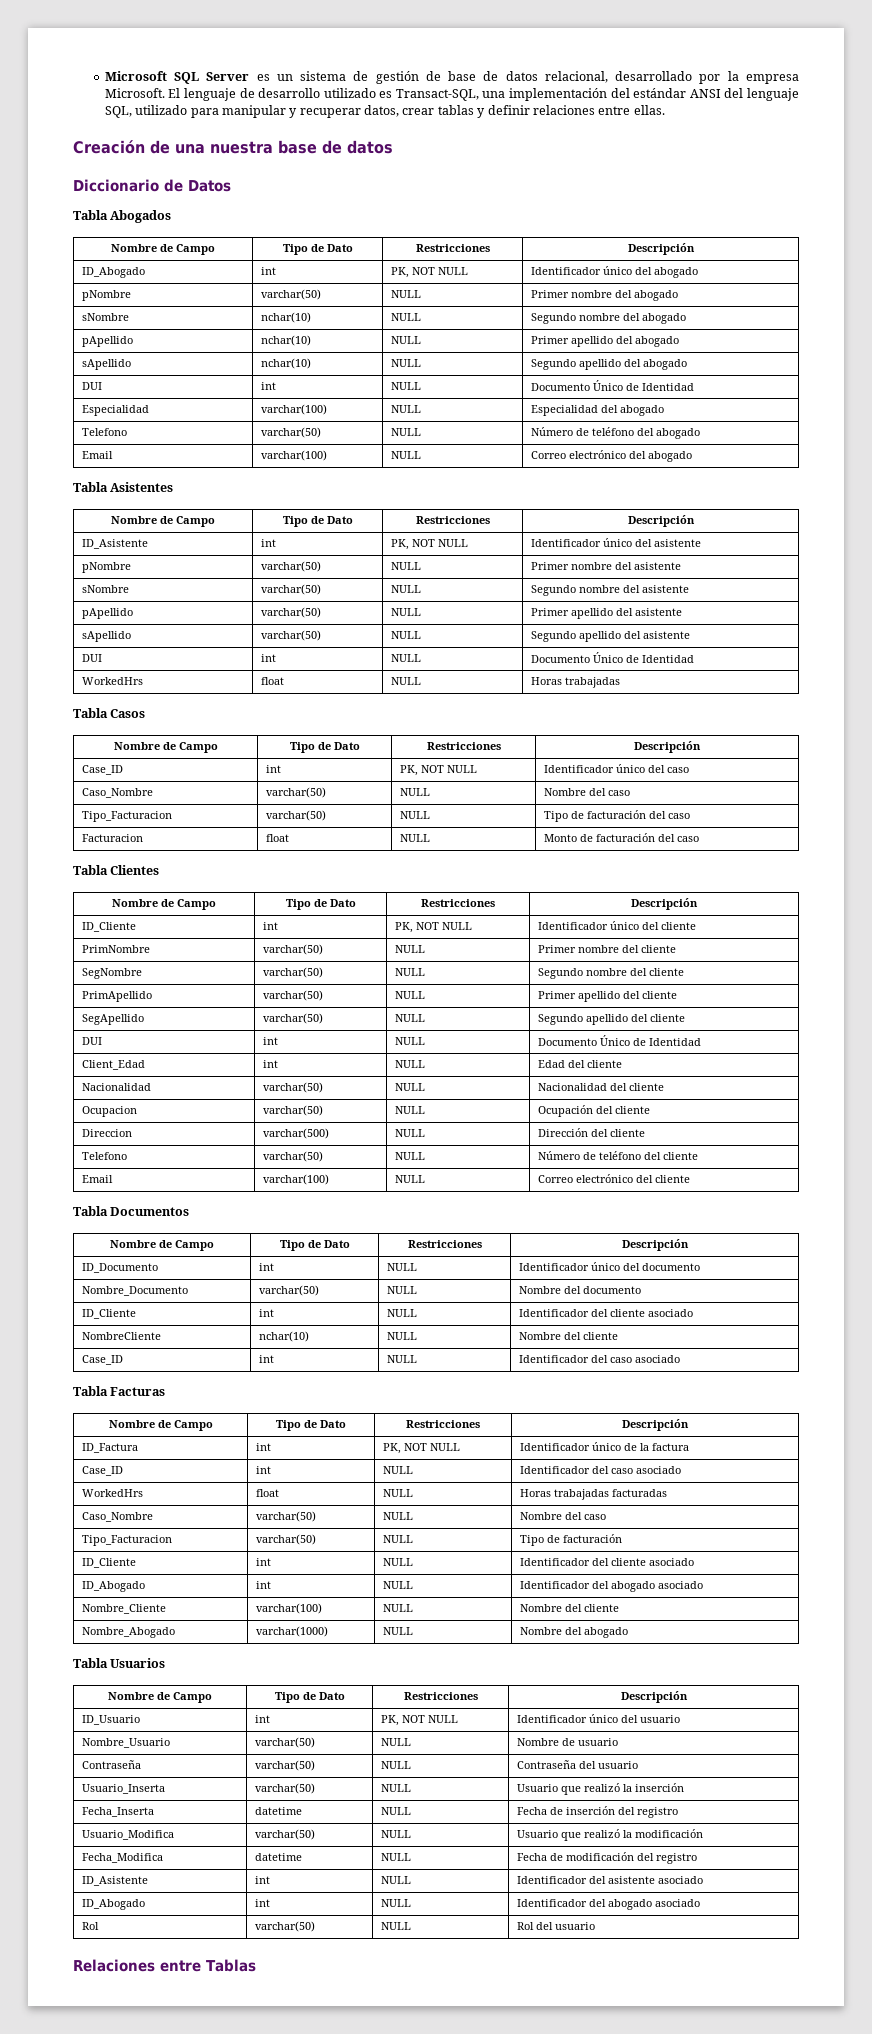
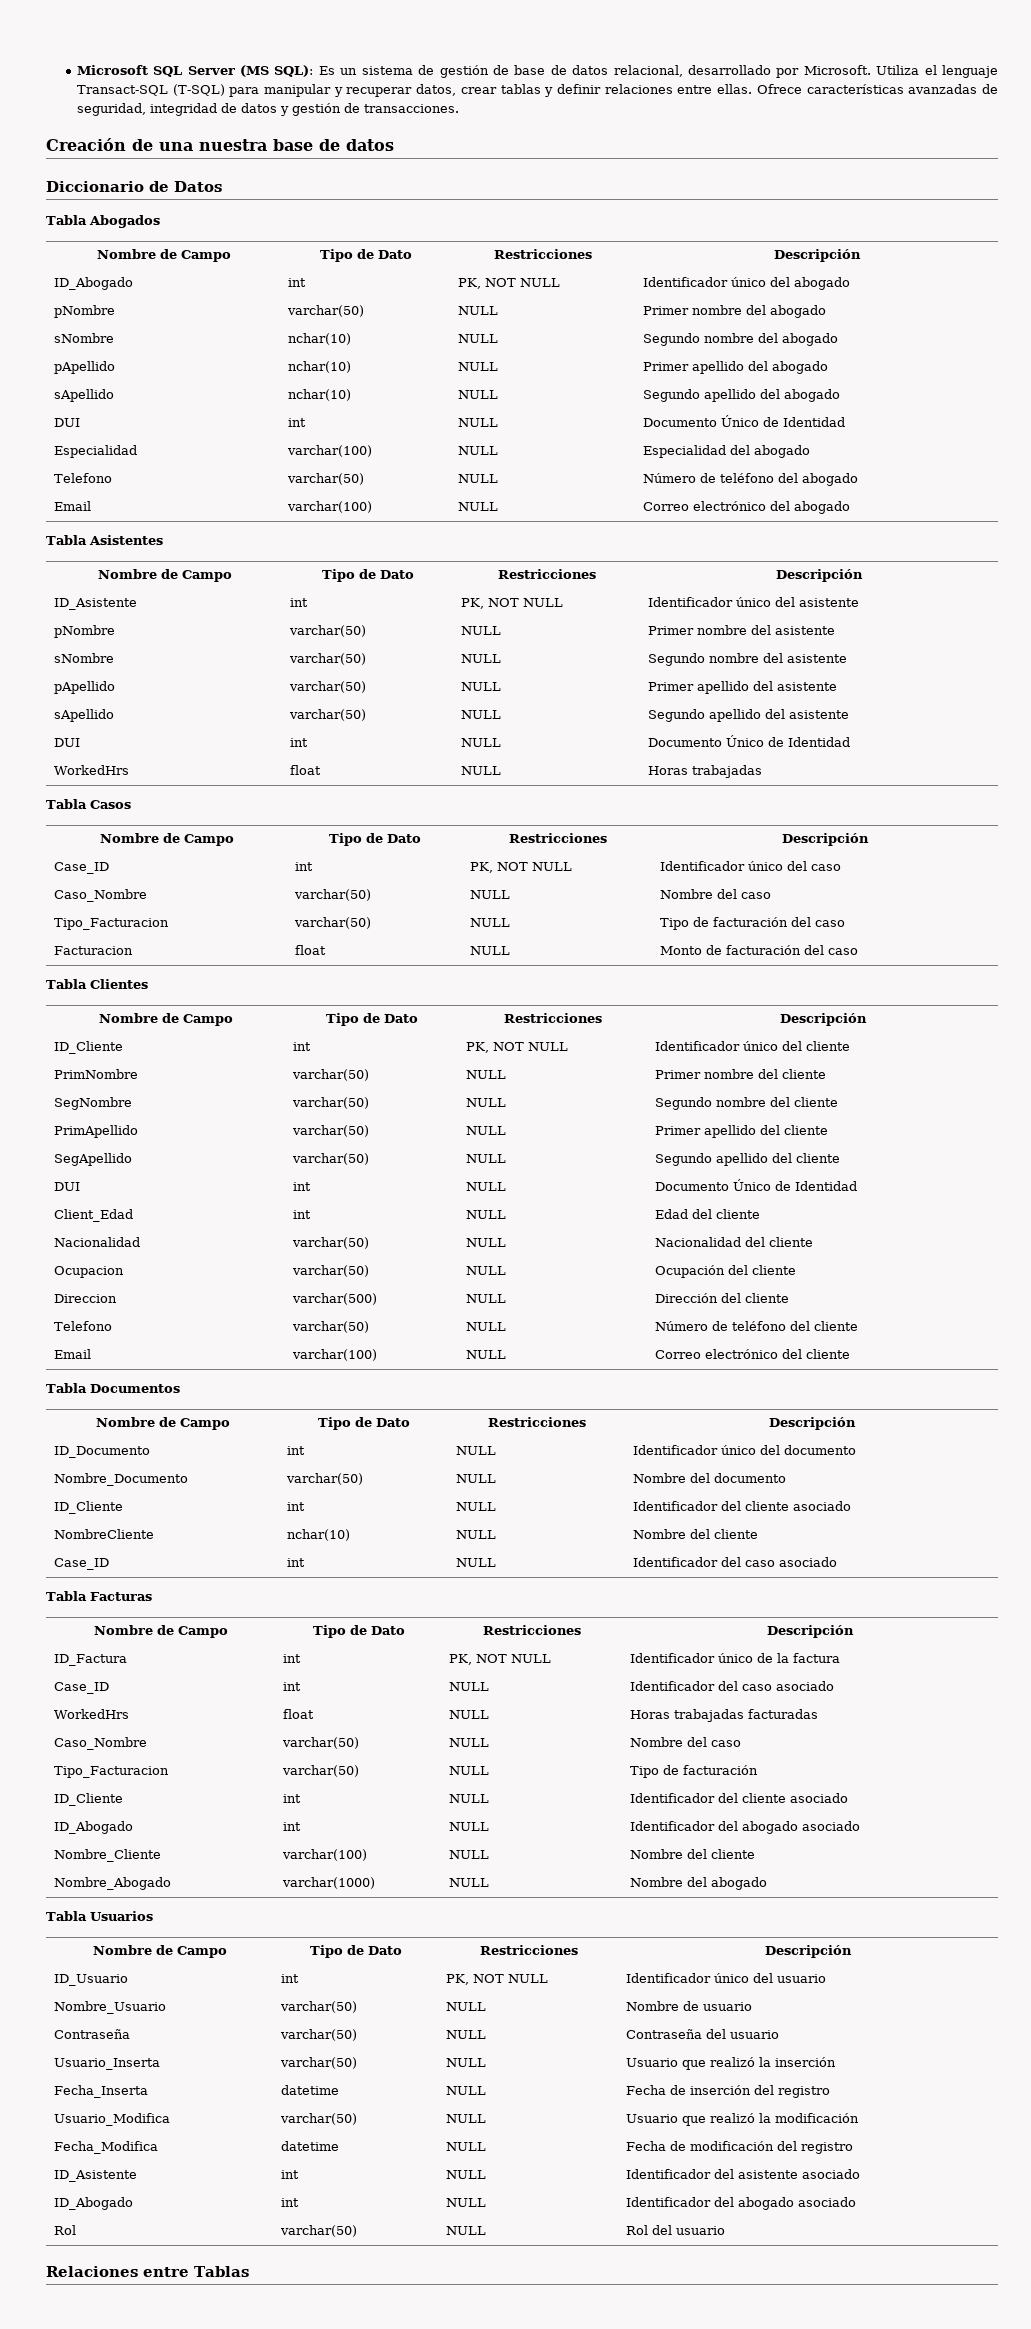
[256,74,270,81] es -> [240,65,335,77] (MS SQL): Es
[727,71,799,84] [104,88,799,101] [104,105,188,118] la empresa Microsoft. El lenguaje de desarrollo utilizado es Transact-SQL, una implementación del estándar ANSI del lenguaje SQL, utilizado -> [803,65,999,78] [76,84,225,96] Microsoft. Utiliza el lenguaje Transact-SQL (T-SQL)
(665, 110) none -> [756,84,998,94] [76,103,459,116] Ofrece características avanzadas de seguridad, integridad de datos y gestión de transacciones.

